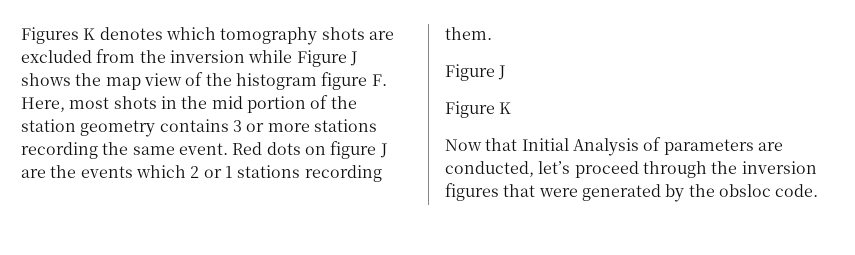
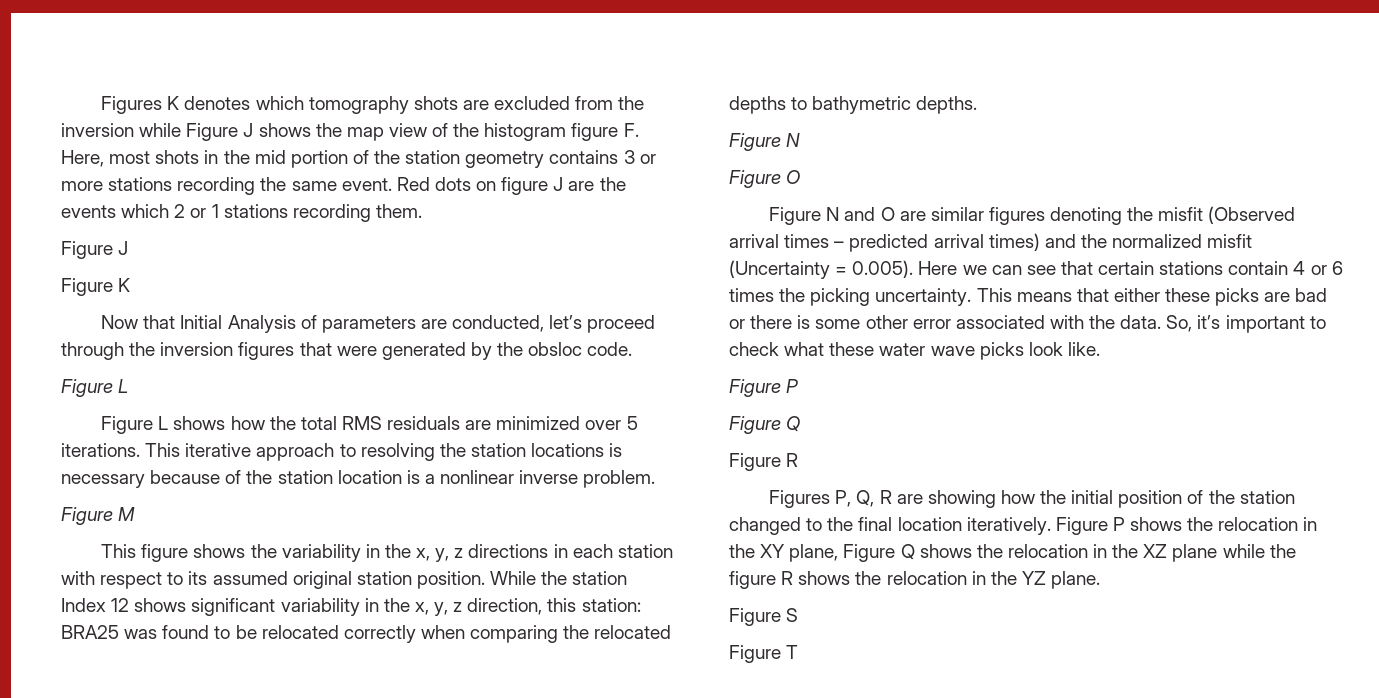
(819, 190) none -> [61,379,129,397] [101,416,638,434] [61,443,623,461] [61,470,656,488] [61,507,136,525] [101,544,673,562] [61,571,628,589] [61,598,641,616] [61,625,672,643] [729,96,978,114] [729,133,801,151] [729,170,801,188] [769,206,1296,225] [729,233,1253,252] [729,260,1343,279] [729,288,1328,306] [729,315,1326,333] [729,342,1100,360] [729,379,800,397] [729,416,801,434] [729,453,799,471] [769,490,1295,508] [729,517,1318,535] [729,544,1296,562] [729,571,1101,589] [729,608,799,626] [729,645,799,663] // Figure L // Figure L shows how the total RMS residuals are minimized over 5 iterations. This iterative approach to resolving the station locations is necessary because of the station location is a nonlinear inverse problem. // Figure M // This figure shows the variability in the x, y, z directions in each station with respect to its assumed original station position. While the station Index 12 shows significant variability in the x, y, z direction, this station: BRA25 was found to be relocated correctly when comparing the relocated depths to bathymetric depths. // Figure N // Figure O // Figure N and O are similar figures denoting the misfit (Observed arrival times – predicted arrival times) and the normalized misfit (Uncertainty = 0.005). Here we can see that certain stations contain 4 or 6 times the picking uncertainty. This means that either these picks are bad or there is some other error associated with the data. So, it’s important to check what these water wave picks look like. // Figure P // Figure Q // Figure R // Figures P, Q, R are showing how the initial position of the station changed to the final location iteratively. Figure P shows the relocation in the XY plane, Figure Q shows the relocation in the XZ plane while the figure R shows the relocation in the YZ plane. // Figure S // Figure T

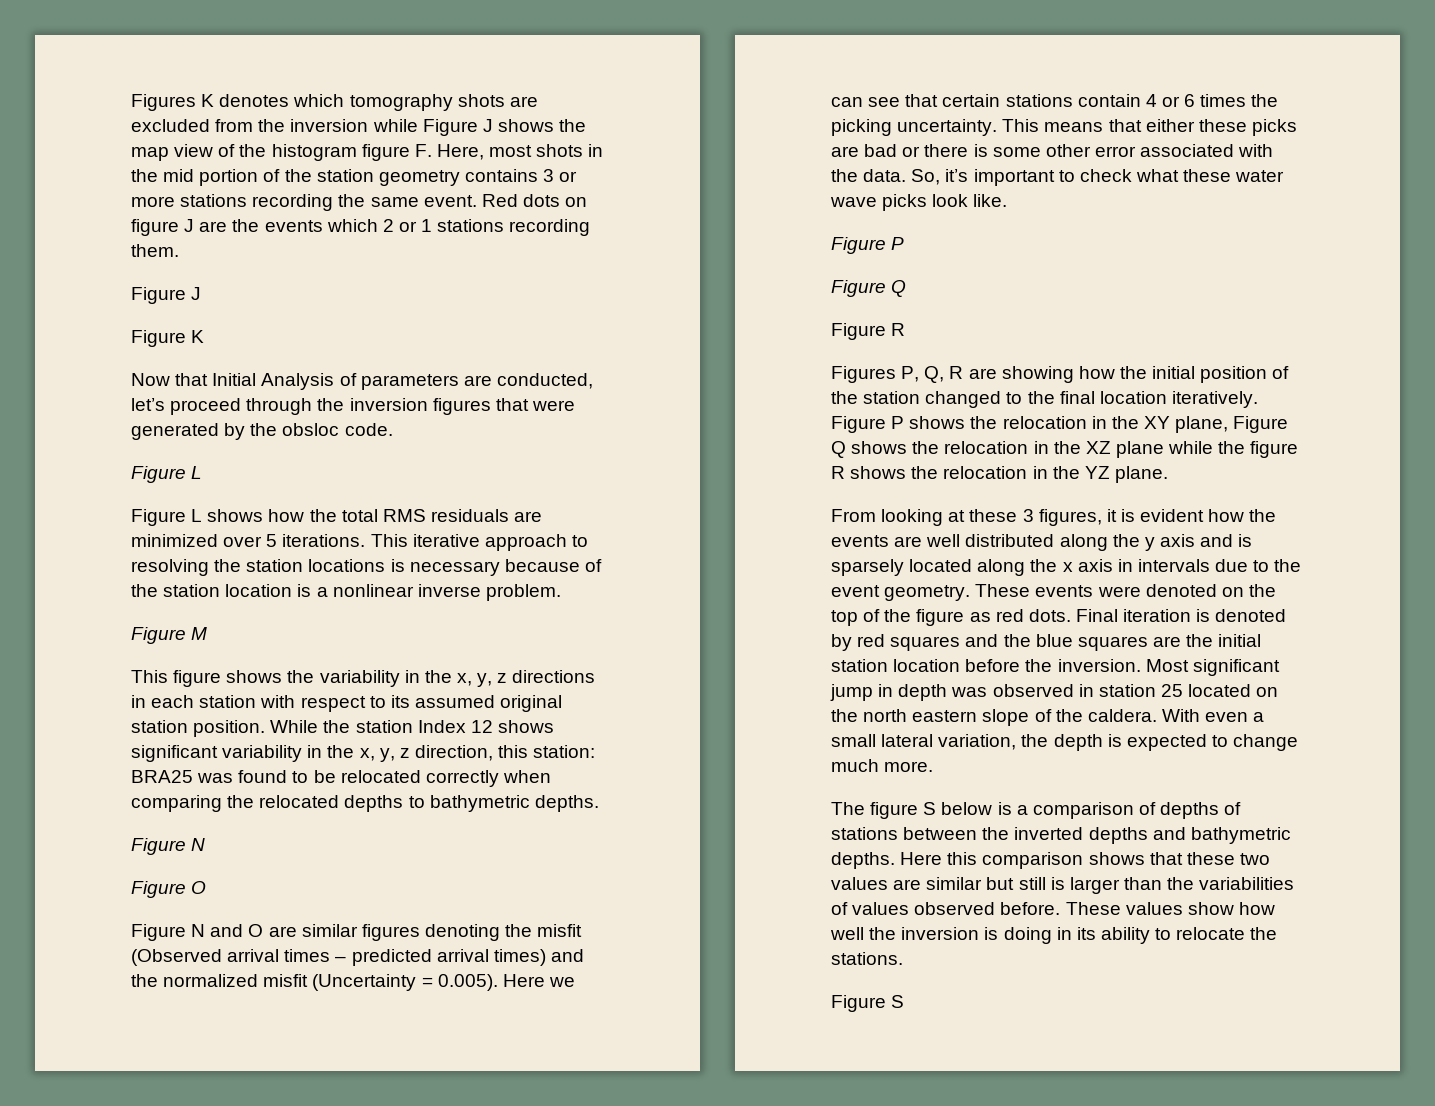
(1101, 580) none -> [831,509,1277,526] [831,534,1253,551] [831,559,1302,576] [831,584,1276,601] [831,609,1287,626] [831,634,1262,651] [831,659,1280,676] [830,684,1279,701] [831,709,1265,726] [831,734,1299,751] [831,759,934,772] [831,802,1242,819] [831,827,1291,844] [831,852,1270,869] [831,877,1295,894] [831,902,1275,915] [830,927,1278,944] [831,952,903,965] // From looking at these 3 figures, it is evident how the events are well distributed along the y axis and is sparsely located along the x axis in intervals due to the event geometry. These events were denoted on the top of the figure as red dots. Final iteration is denoted by red squares and the blue squares are the initial station location before the inversion. Most significant jump in depth was observed in station 25 located on the north eastern slope of the caldera. With even a small lateral variation, the depth is expected to change much more. // The figure S below is a comparison of depths of stations between the inverted depths and bathymetric depths. Here this comparison shows that these two values are similar but still is larger than the variabilities of values observed before. These values show how well the inversion is doing in its ability to relocate the stations.
[729,645,799,663] // Figure T -> (905, 1001) none

